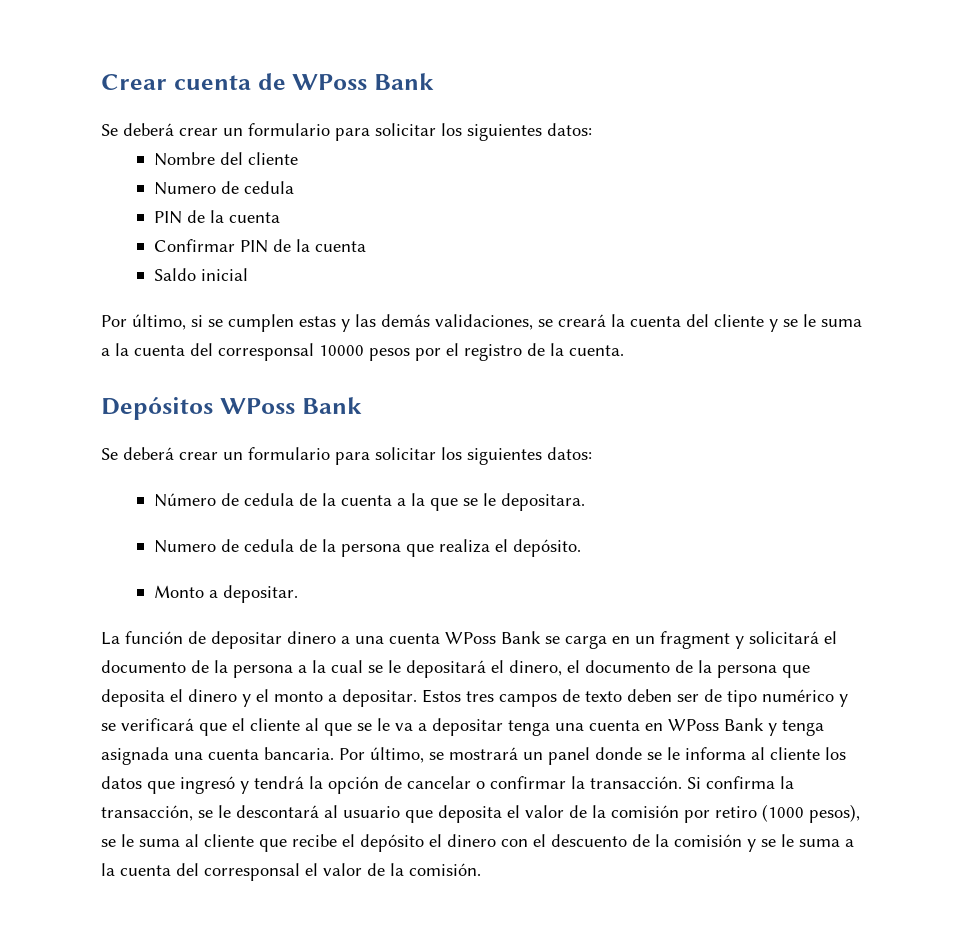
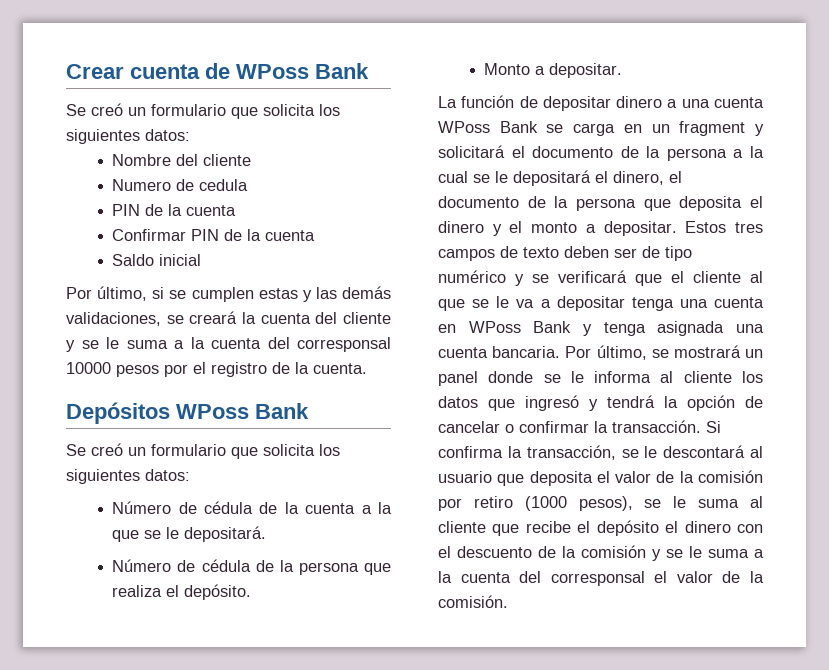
[123,123,436,141] deberá crear un formulario para solicitar -> [91,103,315,119] creó un formulario que solicita
[123,447,436,465] deberá crear un formulario para solicitar -> [91,443,315,459] creó un formulario que solicita
[244,493,295,506] cedula -> [204,501,254,514] cédula
[501,493,586,511] [154,539,295,553] depositara. // Numero de cedula -> [184,526,267,542] [112,559,251,572] depositará. // Número de cédula

